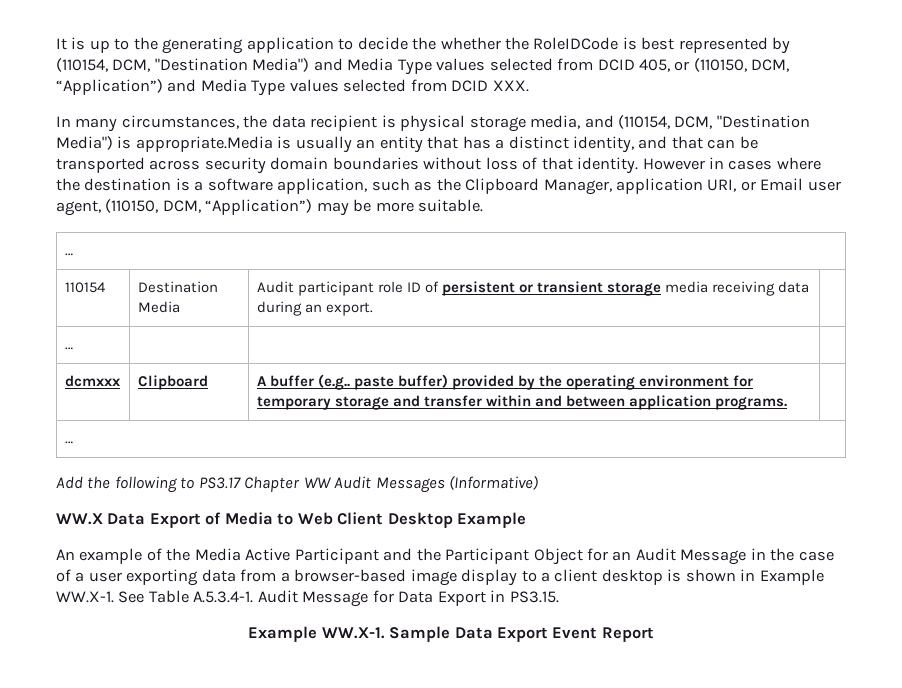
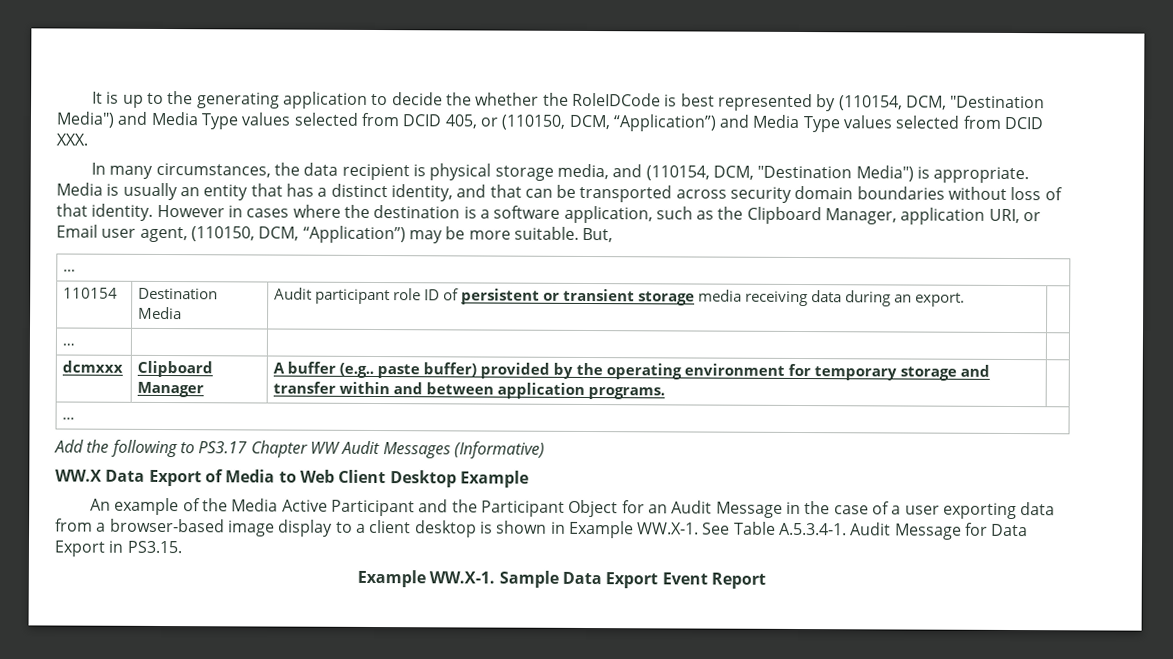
[135,136,273,152] appropriate.Media -> [933,166,1030,184] [56,182,103,196] appropriate. Media
(484, 205) none -> [582,227,614,243] But,
(208, 382) none -> [137,381,205,398] Manager

